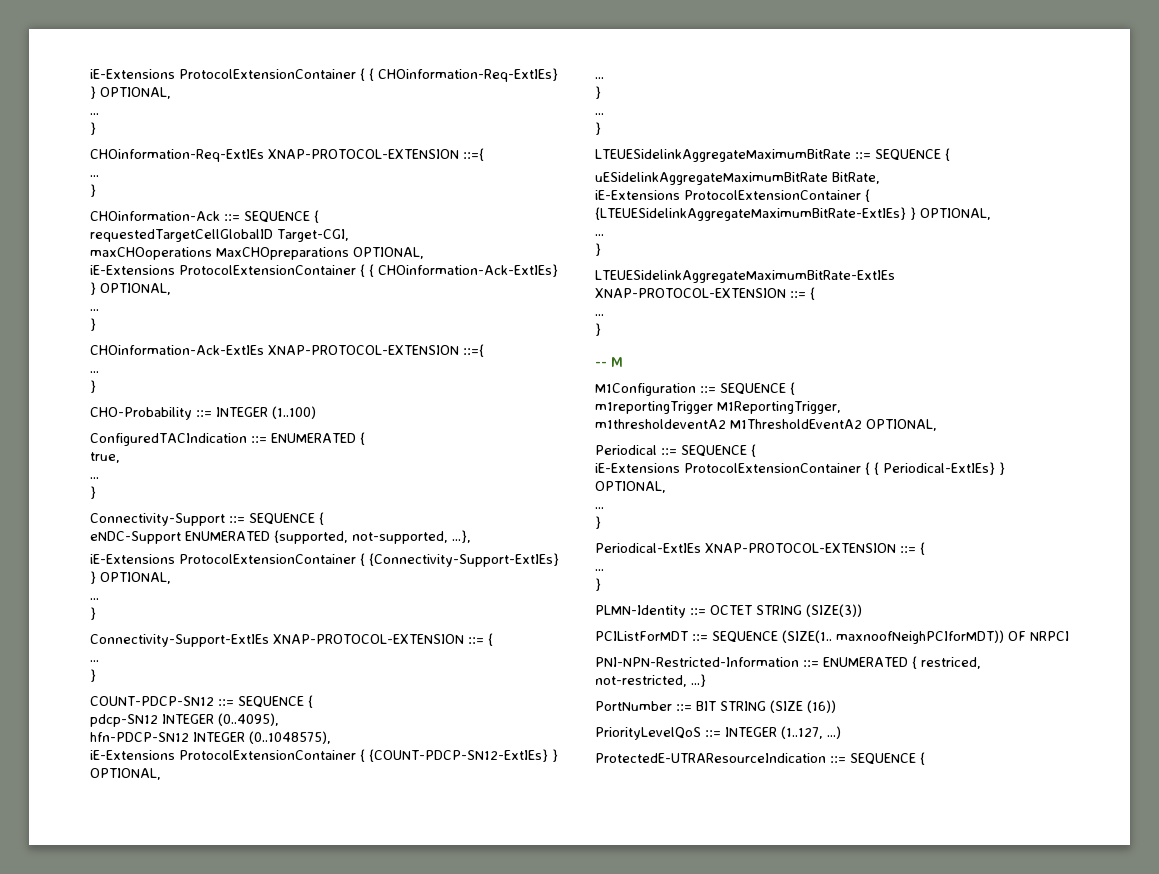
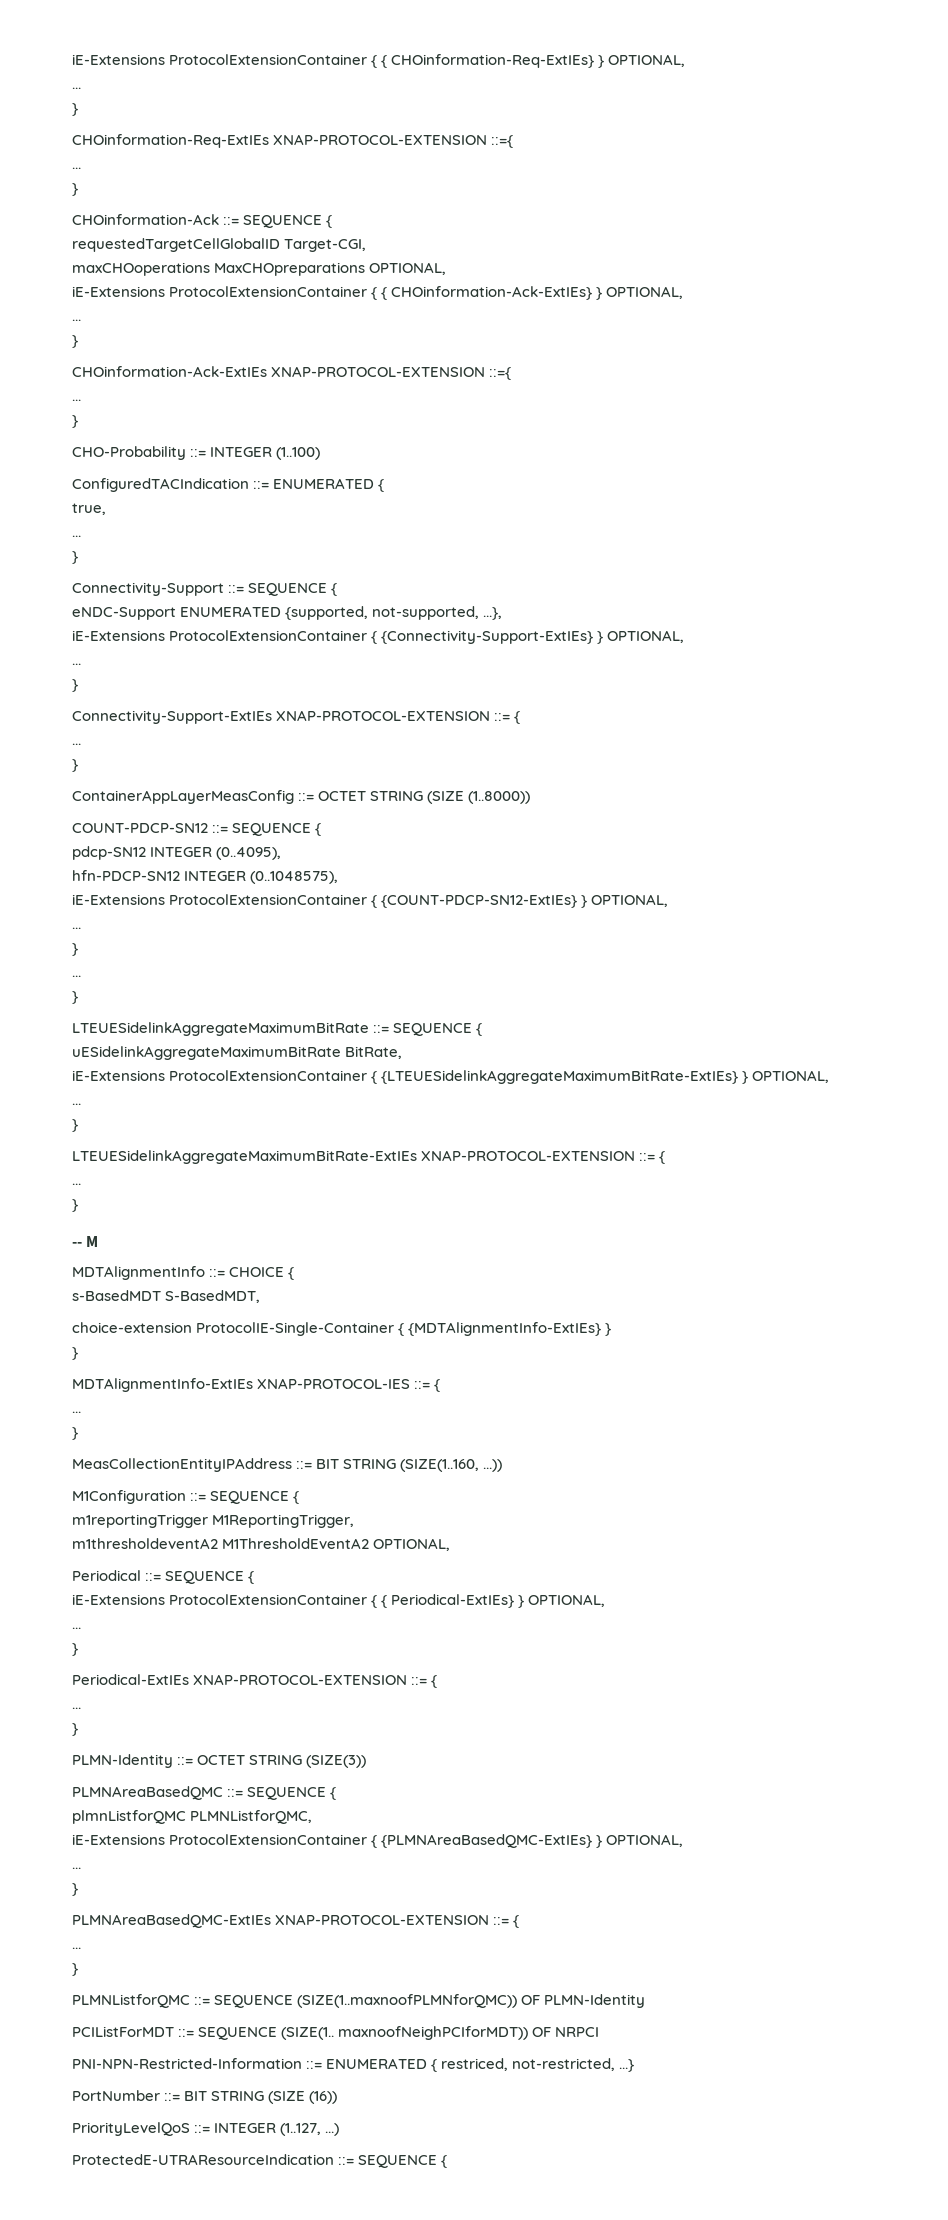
(96, 675) none -> [72,790,531,804] // ContainerAppLayerMeasConfig ::= OCTET STRING (SIZE (1..8000))
(623, 362) none -> [72,1266,295,1280] [72,1290,261,1303] [72,1322,612,1336] [72,1347,78,1360] [72,1378,441,1392] [72,1411,81,1413] [72,1427,78,1440] [72,1458,503,1472] // MDTAlignmentInfo ::= CHOICE { // s-BasedMDT S-BasedMDT, // choice-extension ProtocolIE-Single-Container { {MDTAlignmentInfo-ExtIEs} } // } // MDTAlignmentInfo-ExtIEs XNAP-PROTOCOL-IES ::= { // ... // } // MeasCollectionEntityIPAddress ::= BIT STRING (SIZE(1..160, ...))
(862, 610) none -> [72,1786,337,1800] [72,1810,313,1824] [72,1834,684,1848] [72,1867,81,1869] [72,1883,78,1896] [72,1914,520,1928] [72,1947,81,1949] [72,1963,78,1976] [72,1994,646,2008] // PLMNAreaBasedQMC ::= SEQUENCE { // plmnListforQMC PLMNListforQMC, // iE-Extensions ProtocolExtensionContainer { {PLMNAreaBasedQMC-ExtIEs} } OPTIONAL, // ... // } // PLMNAreaBasedQMC-ExtIEs XNAP-PROTOCOL-EXTENSION ::= { // ... // } // PLMNListforQMC ::= SEQUENCE (SIZE(1..maxnoofPLMNforQMC)) OF PLMN-Identity

